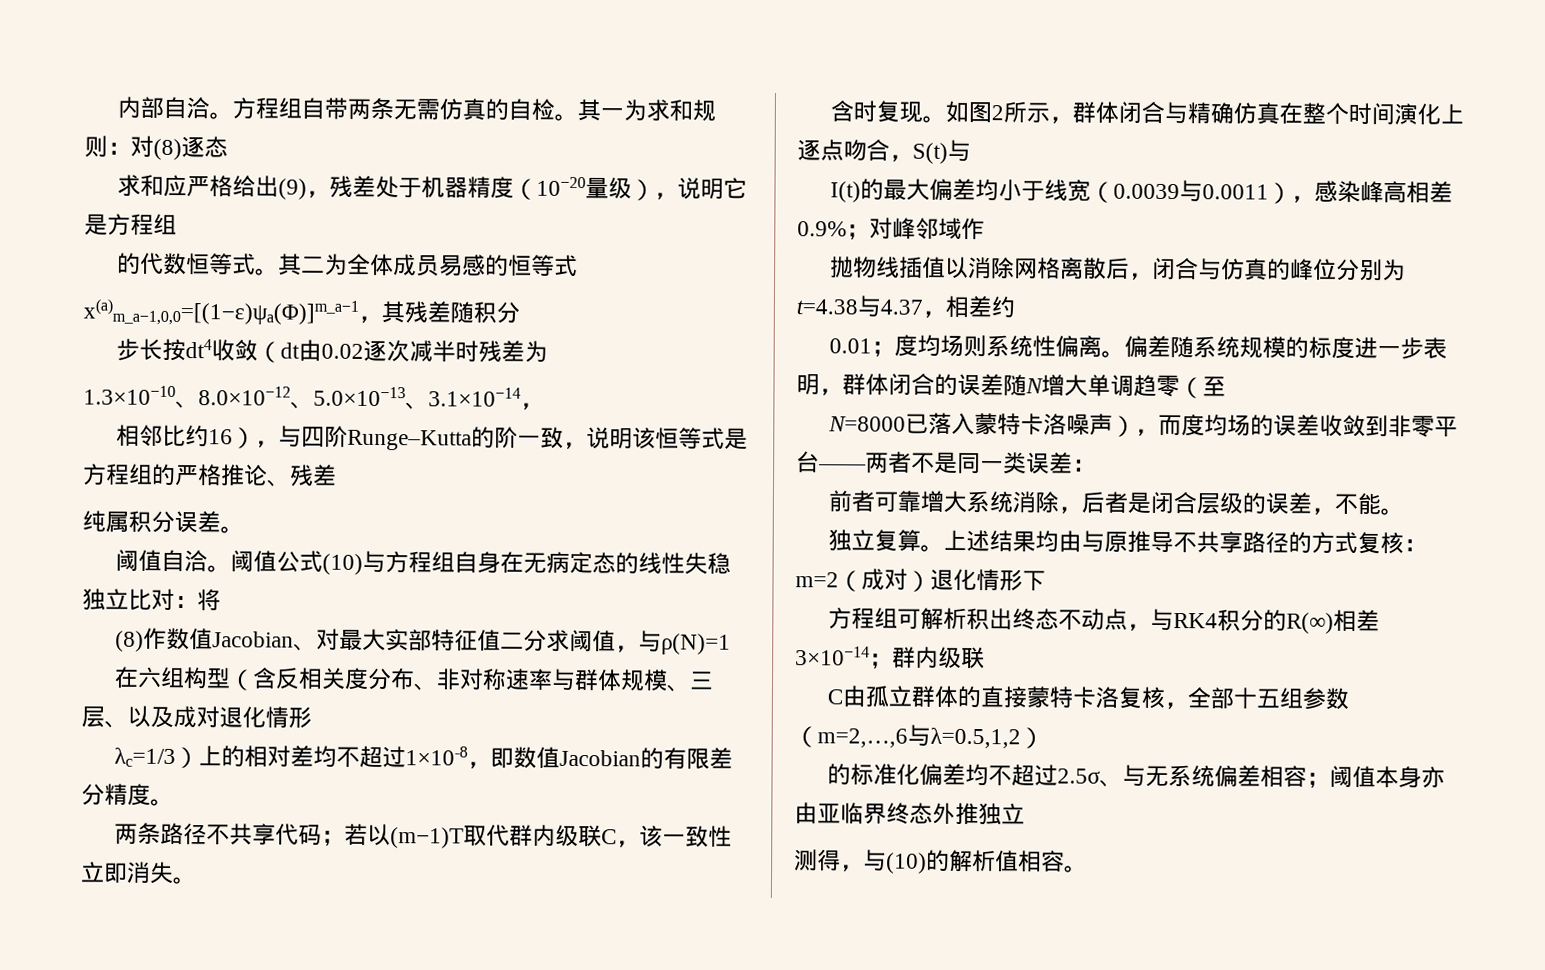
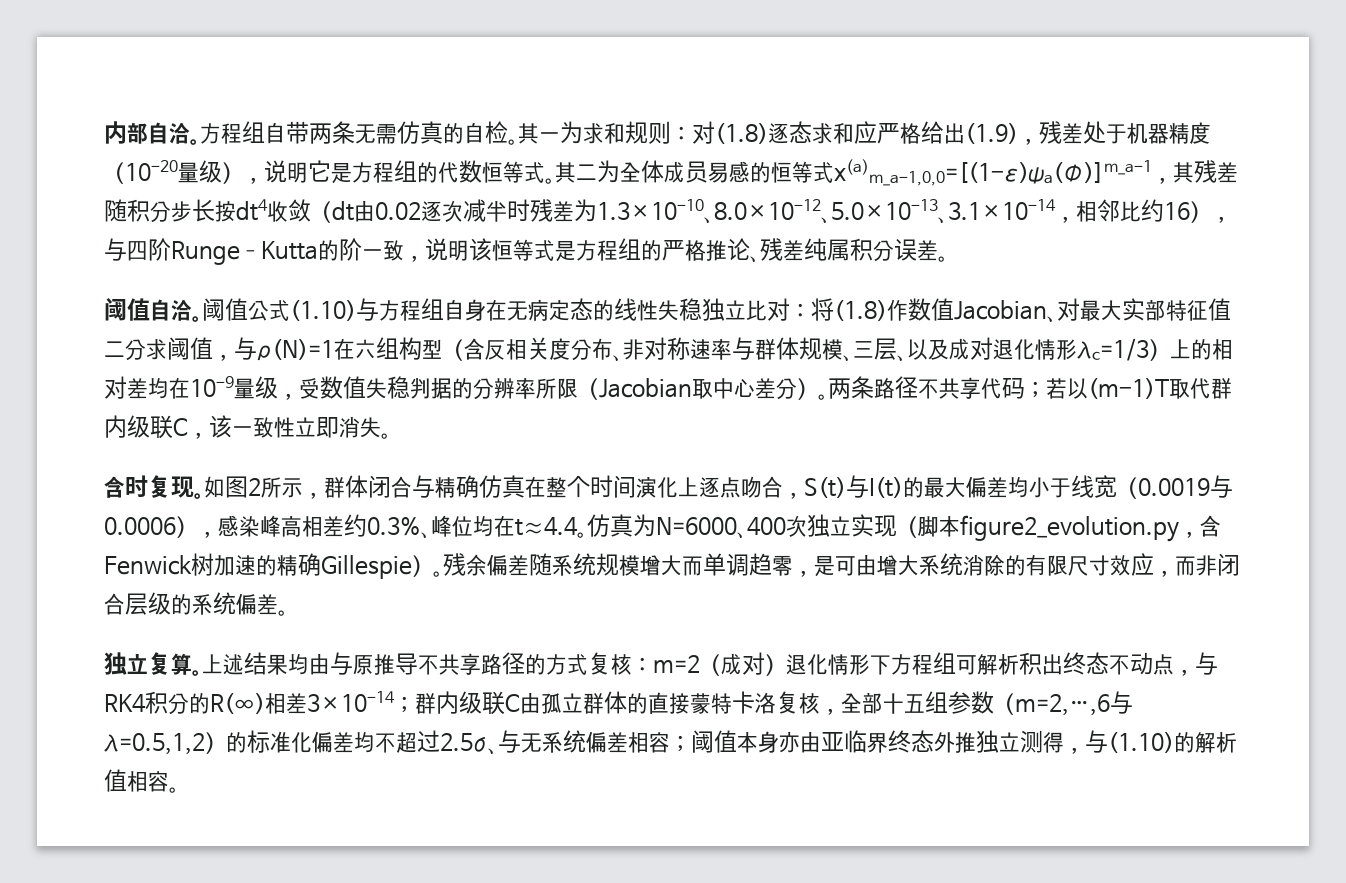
[153,138,182,161] (8) -> [715,122,768,145] (1.8)
(228, 147) // -> (812, 132) none
[277,178,307,200] (9) -> [965,122,1018,145] (1.9)
(177, 224) // -> (417, 171) none
(578, 266) // -> (834, 172) none
(520, 312) // -> (171, 212) none
(548, 351) // -> (597, 210) none
(544, 406) // -> (1076, 219) none
(337, 475) // -> (804, 250) none
[321,553,363,575] (10) -> [290,299,356,322] (1.10)
[114,630,144,652] // (8) -> [834,299,887,322] (1.8)
(731, 644) // -> (334, 349) none
(312, 717) // -> (1077, 349) none
[335,745,733,770] [81,783,174,806] 不超过1×10-8，即数值Jacobian的有限差分精度。 // -> [169,376,828,400] 在10−9量级，受数值失稳判据的分辨率所限（Jacobian取中心差分）。
(971, 150) // -> (869, 486) none
[1112,180,1269,202] 0.0039与0.0011 -> [1138,475,1233,498] [104,517,176,535] 0.0019与0.0006
[797,217,985,241] [829,256,1406,282] [796,295,1015,319] [828,334,1447,360] [796,373,1226,399] [827,412,1458,438] [796,451,1096,475] [827,490,1381,516] 0.9%；对峰邻域作 // 抛物线插值以消除网格离散后，闭合与仿真的峰位分别为t=4.38与4.37，相差约 // 0.01；度均场则系统性偏离。偏差随系统规模的标度进一步表明，群体闭合的误差随N增大单调趋零（至 // N=8000已落入蒙特卡洛噪声），而度均场的误差收敛到非零平台——两者不是同一类误差： // 前者可靠增大系统消除，后者是闭合层级的误差，不能 -> [344,514,1221,542] [104,553,1240,579] [104,592,278,615] 约0.3%、峰位均在t≈4.4。仿真为N=6000、400次独立实现（脚本figure2_evolution.py，含Fenwick树加速的精确Gillespie）。残余偏差随系统规模增大而单调趋零，是可由增大系统消除的有限尺寸效应，而非闭合层级的系统偏差
(1046, 581) // -> (891, 665) none
(985, 658) // -> (505, 703) none
(1044, 738) // -> (226, 743) none
(1025, 814) // -> (1020, 742) none
[886,852,927,874] (10) -> [1108,731,1174,754] (1.10)

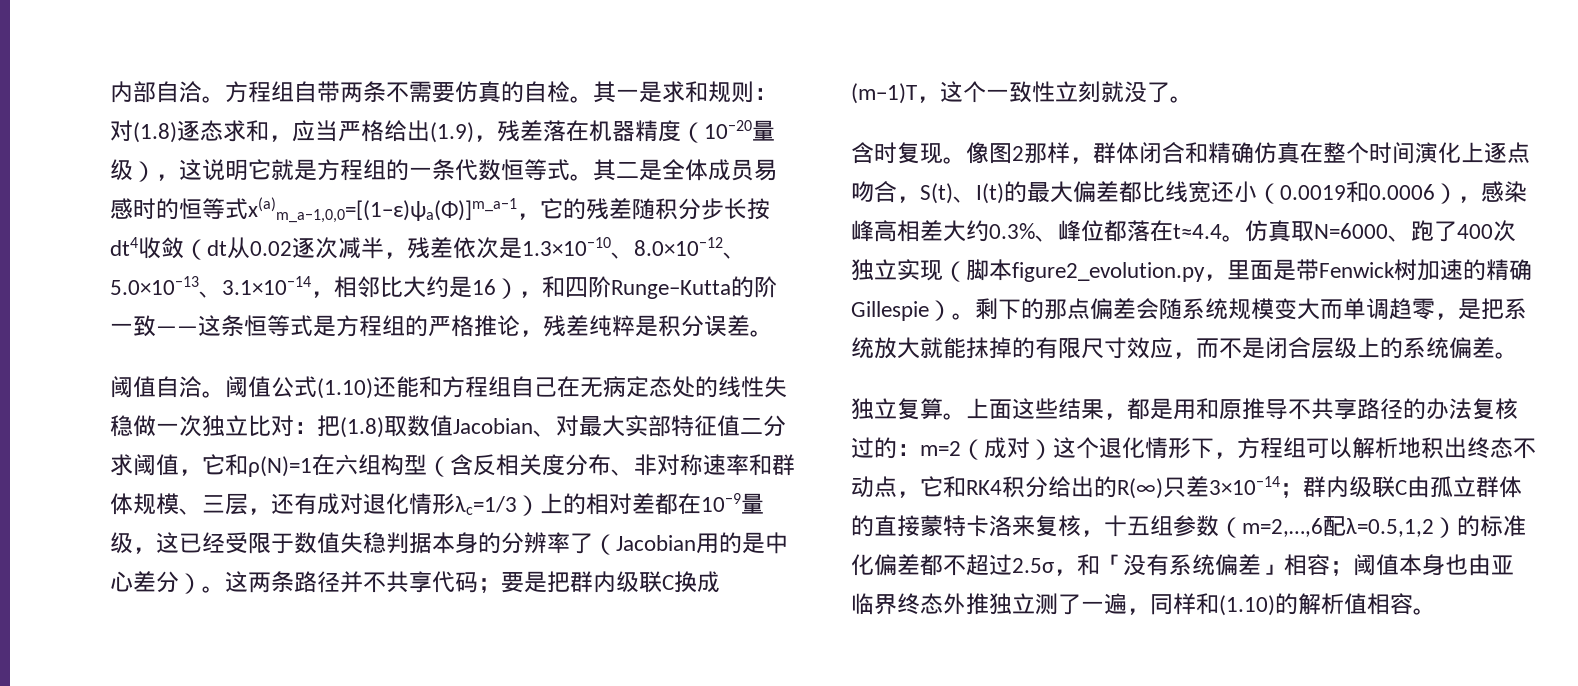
[355,124,397,144] 无需 -> [386,81,455,103] 不需要
[560,121,583,144] 为 -> [639,81,662,103] 是
[854,121,877,144] 应 -> [269,120,338,142] ，应当
[1083,121,1127,144] 处于 -> [543,120,589,142] 落在
[264,160,438,184] 说明它是方程组的 -> [179,159,455,181] 这说明它就是方程组的一条
[597,160,620,183] 为 -> [639,159,662,181] 是
(750, 172) none -> [133,198,156,219] 时
[1173,162,1194,183] 其 -> [540,198,586,220] 它的
[354,200,375,222] 由 -> [227,237,250,259] 从
[507,199,597,222] 时残差为 -> [384,237,522,259] ，残差依次是
[1141,199,1164,222] 约 -> [403,276,472,298] 大约是
[104,238,127,261] 与 -> [542,276,565,298] 和
[403,238,492,262] ，说明该 -> [156,315,244,336] ——这条
[749,238,850,263] 、残差纯属 -> [520,315,658,337] ，残差纯粹是
[356,298,486,321] 与方程组自身 -> [373,376,557,398] 还能和方程组自己
(593, 309) none -> [672,376,695,397] 处
(702, 309) none -> [133,415,202,437] 做一次
[811,298,908,322] 将(1.8)作 -> [317,415,407,438] 把(1.8)取
[234,337,257,360] 与 -> [202,454,248,476] 它和
[732,337,755,360] 与 -> [749,454,772,476] 和
[897,339,949,362] 、以及 -> [248,493,317,515] ，还有
[148,377,169,399] 均 -> [655,493,678,515] 都
[299,378,320,399] 受 -> [156,532,294,554] 这已经受限于
(452, 388) none -> [432,532,478,554] 本身
[536,378,713,400] 所限（Jacobian取 -> [570,532,765,555] 了（Jacobian用的是
(828, 397) none -> [225,571,248,592] 这
(918, 387) none -> [340,571,363,593] 并
[1045,377,1232,400] [104,415,381,439] 若以(m−1)T取代群内级联C，该一致性立即消失 -> [501,571,720,593] [851,81,1170,104] 要是把群内级联C换成(m−1)T，这个一致性立刻就没了
[204,476,303,498] 如图2所示 -> [966,142,1070,164] 像图2那样
[412,475,435,498] 与 -> [1185,142,1208,164] 和
[846,475,869,498] 与 -> [953,196,976,203] 、
[1008,475,1233,499] 均小于线宽（0.0019与 -> [1119,181,1369,204] 都比线宽还小（0.0019和
(344, 526) none -> [943,220,966,242] 大
[473,515,494,537] 均 -> [1104,220,1150,242] 都落
[633,514,747,539] 为N=6000、 -> [1291,220,1457,242] 取N=6000、跑了
[1199,515,1221,537] 含 -> [1227,259,1319,281] 里面是带
[443,553,529,576] 残余偏差 -> [975,298,1159,320] 剩下的那点偏差会
[640,555,661,576] 增 -> [1274,298,1297,320] 变
[835,553,1005,576] 可由增大系统消除 -> [1481,298,1527,320] [851,337,1012,359] 把系统放大就能抹掉
[1196,555,1217,576] 非 -> [1219,337,1265,359] 不是
(171, 603) none -> [1357,337,1380,358] 上
[223,652,353,675] 述结果均由与 -> [989,398,1219,420] 面这些结果，都是用和
[546,652,632,675] 方式复核 -> [1426,398,1518,420] [851,437,897,459] 办法复核过的
(786, 665) none -> [1053,437,1099,459] 这个
(891, 665) none -> [1214,452,1237,459] ，
[977,653,1019,675] 解析 -> [1329,437,1421,459] 以解析地
[1195,652,1218,675] 与 -> [920,476,966,498] 它和
[189,692,286,715] 的R(∞)相 -> [1048,476,1186,499] 给出的R(∞)只
[776,691,883,715] 复核，全部 -> [1012,515,1104,537] 来复核，
[1110,691,1133,714] 与 -> [1323,516,1346,537] 配
[354,731,375,753] 均 -> [920,554,943,576] 都
[488,730,628,755] 、与无系统偏差 -> [1054,554,1284,576] ，和「没有系统偏差」
[779,731,800,753] 亦 -> [1445,554,1468,575] 也
[1043,730,1108,754] 得，与 -> [1058,593,1219,615] 了一遍，同样和

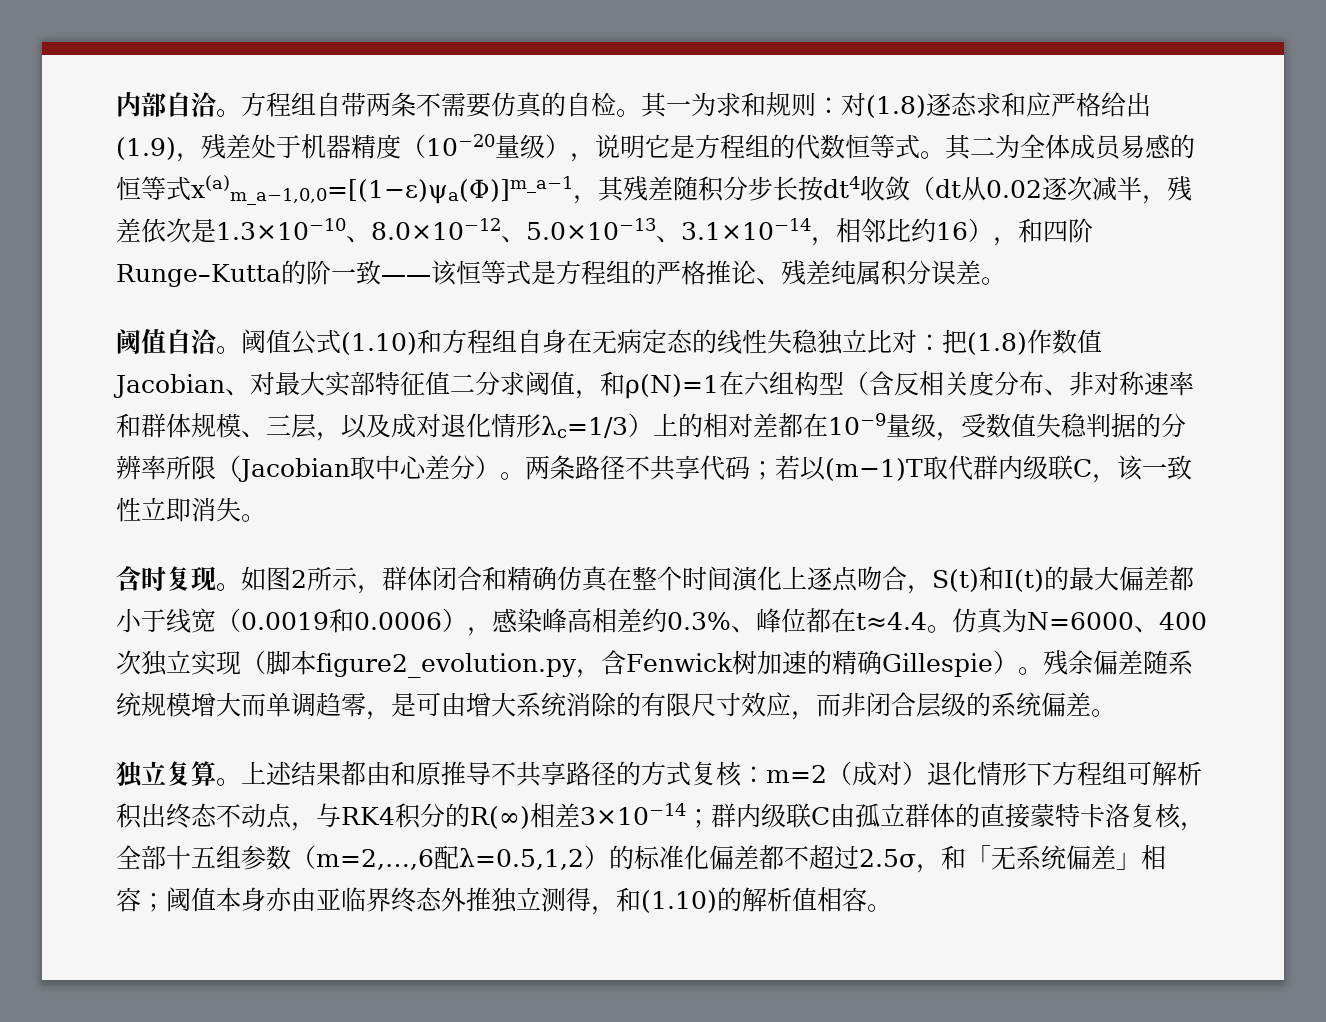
[639,81,662,103] 是 -> [691,92,716,117] 为
[269,120,338,142] ，应当 -> [1026,92,1051,117] 应
[543,120,589,142] 落在 -> [251,134,301,159] 处于
[179,159,455,181] 这说明它就是方程组的一条 -> [595,134,795,159] 说明它是方程组的
[639,159,662,181] 是 -> [995,134,1020,159] 为
[133,198,156,219] 时 -> (1171, 146) none
[540,198,586,220] 它的 -> [598,176,625,202] 其
[403,276,472,298] 大约是 -> [911,218,936,243] 约
[198,315,244,336] 这条 -> [430,260,457,286] 该
[520,315,658,337] ，残差纯粹是 -> [755,260,881,285] 、残差纯属
[373,376,419,398] 还能 -> (417, 343) none
[534,377,557,397] 己 -> [542,329,567,353] 身
[672,376,695,397] 处 -> (693, 341) none
[133,415,202,437] 做一次 -> (818, 341) none
[384,416,407,437] 取 -> [1027,329,1052,354] 作
[202,454,225,475] 它 -> (600, 394) none
[271,493,317,515] 还有 -> [341,414,391,439] 以及
[156,532,294,554] 这已经受限于 -> [961,413,986,438] 受
[432,532,478,554] 本身 -> (1136, 425) none
[570,532,765,555] 了（Jacobian用的是 -> [166,455,375,482] 所限（Jacobian取
[225,571,248,592] 这 -> (525, 476) none
[340,571,363,593] 并 -> (625, 467) none
[501,571,720,593] [851,81,1170,104] 要是把群内级联C换成(m−1)T，这个一致性立刻就没了 -> [775,455,1192,483] [116,497,241,522] 若以(m−1)T取代群内级联C，该一致性立即消失
[966,142,1070,164] 像图2那样 -> [241,566,358,591] 如图2所示
[953,196,976,203] 、 -> [979,566,1004,591] 和
[1142,181,1257,203] 比线宽还小 -> [116,608,216,633] 小于线宽
[943,220,966,242] 大 -> (642, 620) none
[1127,220,1150,242] 落 -> (831, 620) none
[1291,220,1457,242] 取N=6000、跑了 -> [1002,608,1159,633] 为N=6000、
[1227,259,1319,281] 里面是带 -> [601,650,626,675] 含
[975,298,1159,320] 剩下的那点偏差会 -> [1042,650,1143,675] 残余偏差
[1274,298,1297,320] 变 -> [191,692,216,717] 增
[1481,298,1527,320] [851,337,1012,359] 把系统放大就能抹掉 -> [416,692,617,717] 可由增大系统消除
[1219,337,1265,359] 不是 -> [841,692,866,717] 非
[1357,337,1380,358] 上 -> (966, 704) none
[989,398,1196,420] 面这些结果，都是用 -> [266,761,391,786] 述结果都由
[1426,398,1518,420] [851,437,897,459] 办法复核过的 -> [641,761,742,787] 方式复核
[1053,437,1099,459] 这个 -> (927, 773) none
[1214,452,1237,459] ， -> (1052, 774) none
[1329,437,1421,459] 以解析地 -> [1152,761,1202,786] 解析
[920,476,966,498] 它和 -> [316,803,341,828] 与
[1048,476,1186,499] 给出的R(∞)只 -> [445,803,555,829] 的R(∞)相
[1012,515,1104,537] 来复核， -> [1130,803,1205,831] [116,845,166,870] 复核，全部
[1123,554,1169,576] 没有 -> [991,846,1016,870] 无
[1445,554,1468,575] 也 -> [266,887,292,912] 亦
[1058,593,1196,615] 了一遍，同样 -> [566,887,616,915] 得，

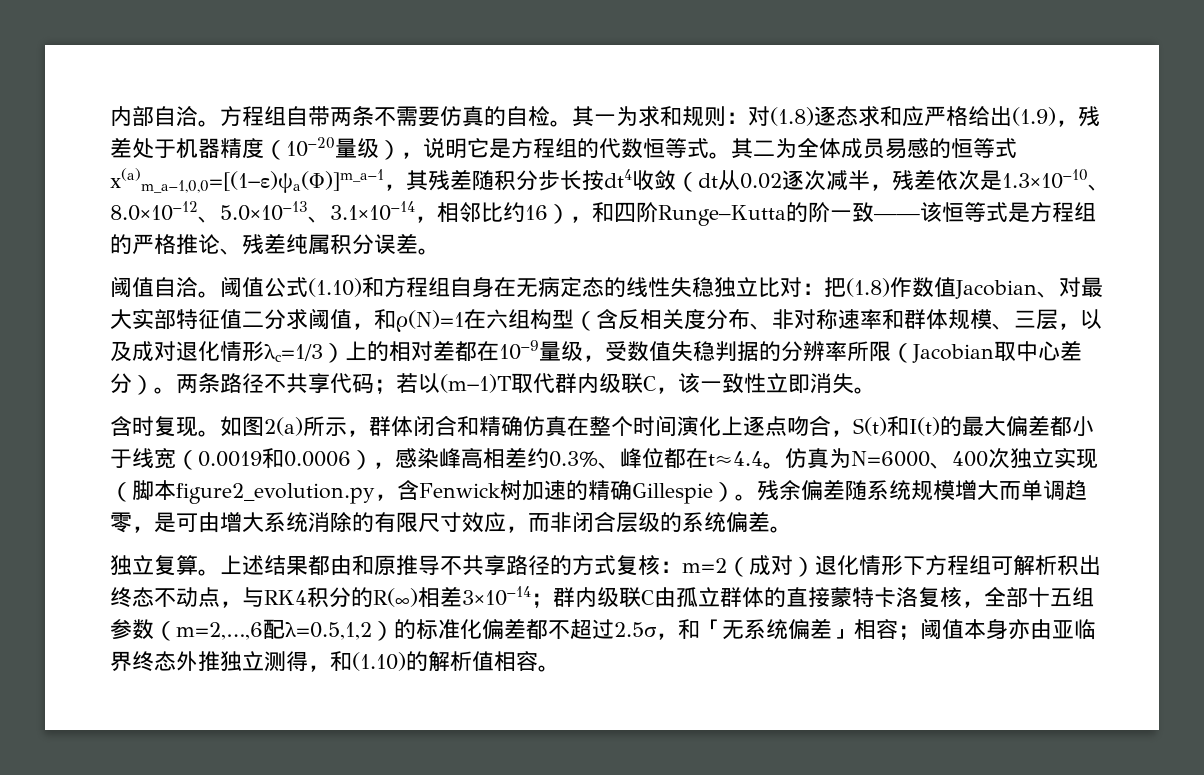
[291,570,307,588] 2 -> [264,417,303,436] 2(a)

